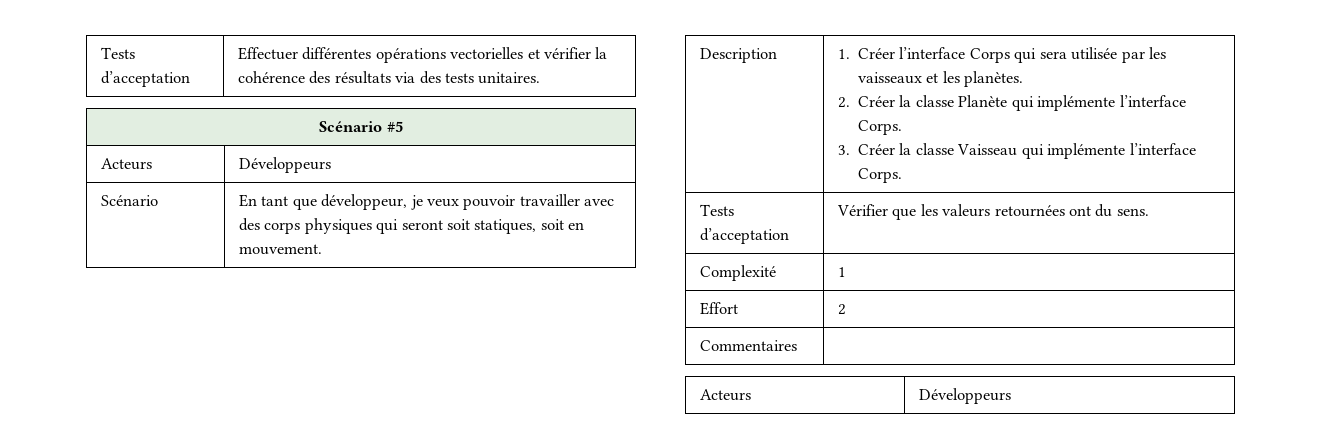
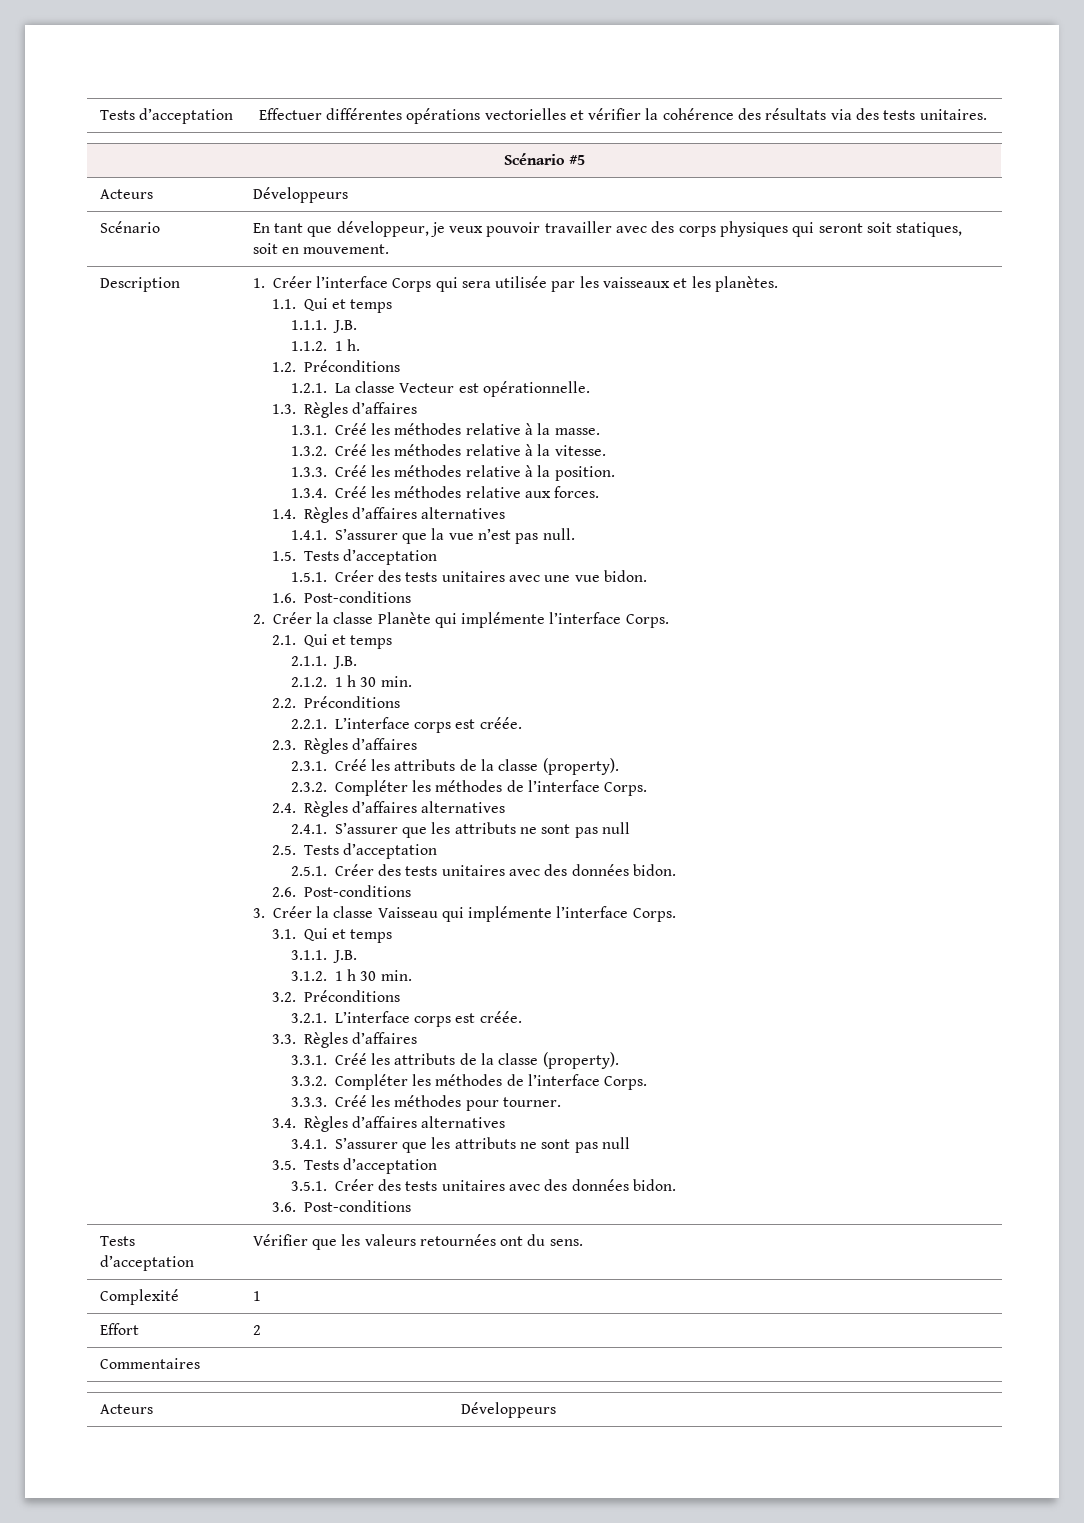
(1024, 79) none -> [271,298,393,313] [290,320,357,333] [290,339,361,351] [271,360,400,372] [290,381,591,397] [271,402,418,418] [290,423,600,435] [290,444,606,456] [290,465,615,481] [290,486,600,498] [271,507,506,523] [290,528,575,544] [271,549,438,565] [290,570,648,582] [271,591,411,603] // 1.1. Qui et temps // 1.1.1. J.B. // 1.1.2. 1 h. // 1.2. Préconditions // 1.2.1. La classe Vecteur est opérationnelle. // 1.3. Règles d’affaires // 1.3.1. Créé les méthodes relative à la masse. // 1.3.2. Créé les méthodes relative à la vitesse. // 1.3.3. Créé les méthodes relative à la position. // 1.3.4. Créé les méthodes relative aux forces. // 1.4. Règles d’affaires alternatives // 1.4.1. S’assurer que la vue n’est pas null. // 1.5. Tests d’acceptation // 1.5.1. Créer des tests unitaires avec une vue bidon. // 1.6. Post-conditions
(903, 127) none -> [271,634,393,649] [290,656,357,669] [290,675,412,687] [271,696,400,708] [290,717,522,733] [271,738,418,754] [290,758,619,775] [290,780,648,796] [271,801,506,817] [290,822,631,838] [271,843,438,859] [290,864,677,876] [271,885,411,897] // 2.1. Qui et temps // 2.1.1. J.B. // 2.1.2. 1 h 30 min. // 2.2. Préconditions // 2.2.1. L’interface corps est créée. // 2.3. Règles d’affaires // 2.3.1. Créé les attributs de la classe (property). // 2.3.2. Compléter les méthodes de l’interface Corps. // 2.4. Règles d’affaires alternatives // 2.4.1. S’assurer que les attributs ne sont pas null // 2.5. Tests d’acceptation // 2.5.1. Créer des tests unitaires avec des données bidon. // 2.6. Post-conditions
(903, 175) none -> [271,928,393,943] [290,950,357,963] [290,969,412,981] [271,990,400,1002] [290,1011,522,1027] [271,1032,418,1048] [290,1052,619,1069] [290,1074,648,1090] [290,1095,562,1111] [271,1116,506,1132] [290,1137,631,1153] [271,1158,438,1174] [290,1179,677,1191] [271,1200,411,1212] // 3.1. Qui et temps // 3.1.1. J.B. // 3.1.2. 1 h 30 min. // 3.2. Préconditions // 3.2.1. L’interface corps est créée. // 3.3. Règles d’affaires // 3.3.1. Créé les attributs de la classe (property). // 3.3.2. Compléter les méthodes de l’interface Corps. // 3.3.3. Créé les méthodes pour tourner. // 3.4. Règles d’affaires alternatives // 3.4.1. S’assurer que les attributs ne sont pas null // 3.5. Tests d’acceptation // 3.5.1. Créer des tests unitaires avec des données bidon. // 3.6. Post-conditions

